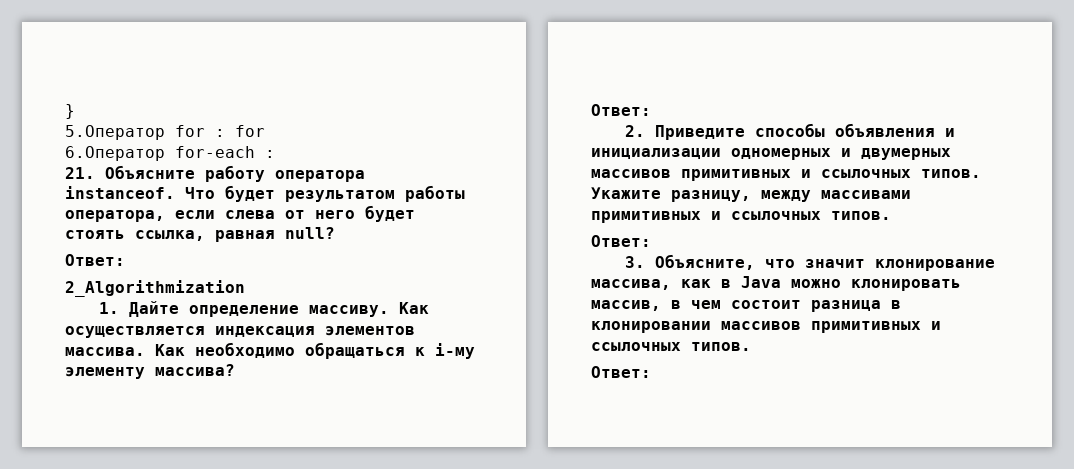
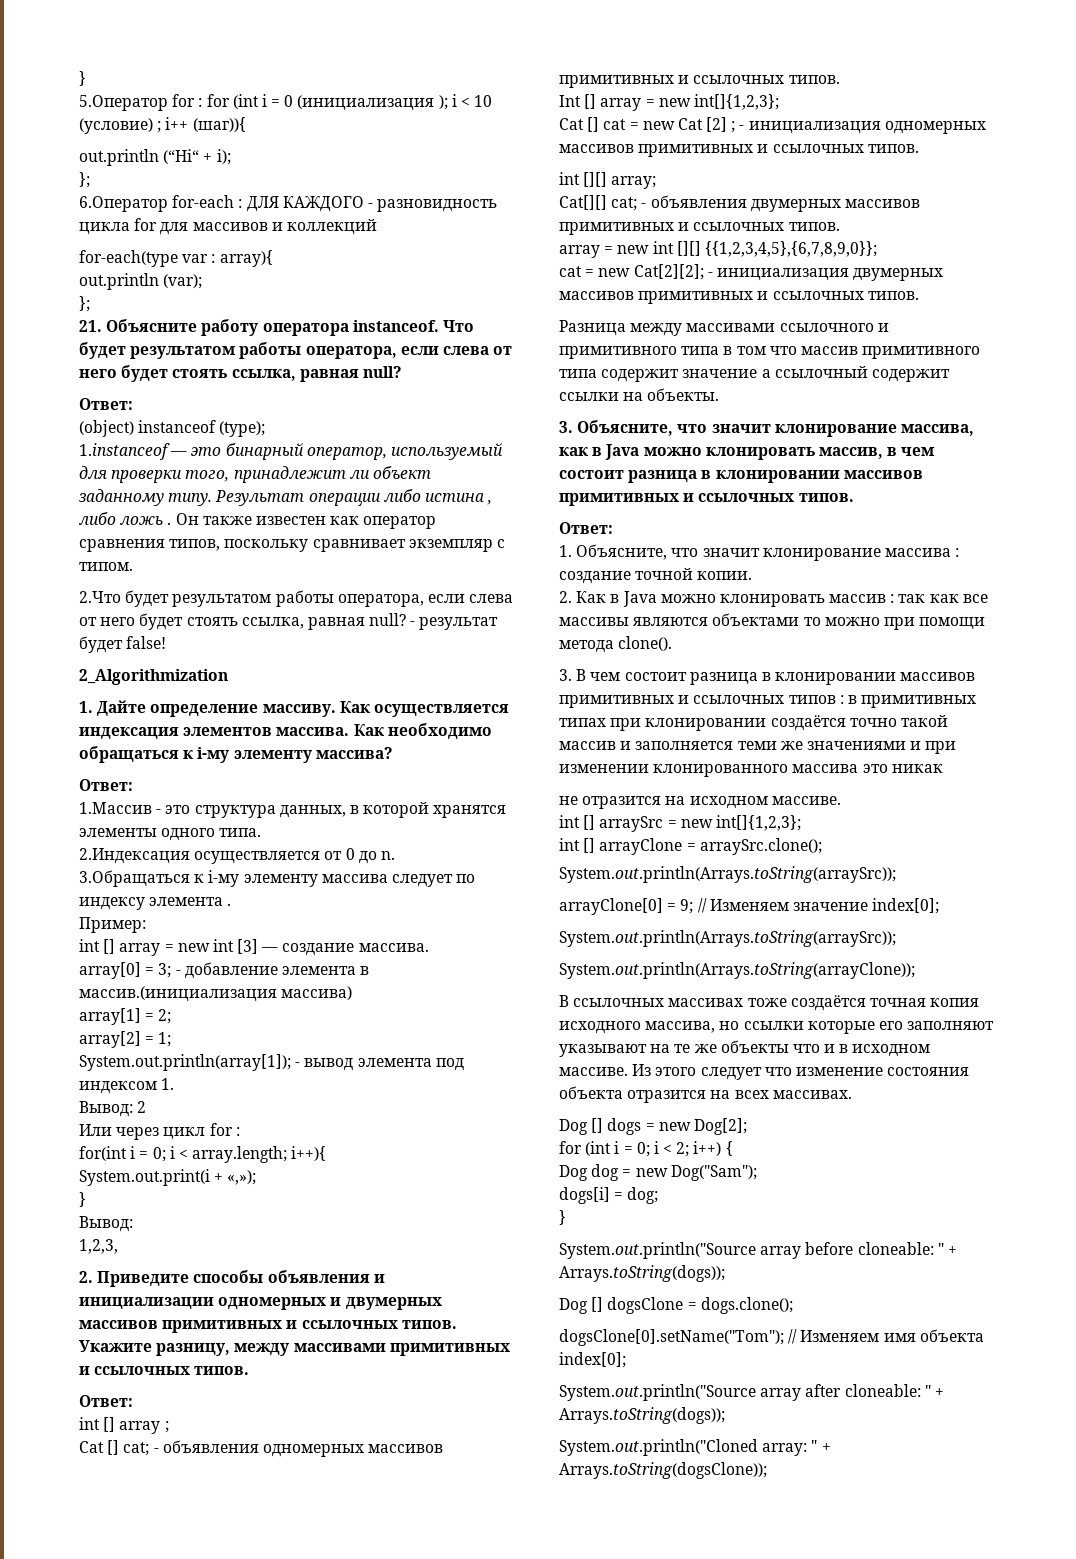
[65,146,275,161] // 6.Оператор for-each : -> [232,94,493,111] [79,117,246,134] [79,149,231,166] [79,172,90,188] [79,195,498,212] [79,218,377,235] [79,250,273,267] [79,273,203,290] [79,296,90,312] (int i = 0 (инициализация ); i < 10 (условие) ; i++ (шаг)){ // out.println (“Hi“ + i); // }; // 6.Оператор for-each : ДЛЯ КАЖДОГО - разновидность цикла for для массивов и коллекций // for-each(type var : array){ // out.println (var); // };
(125, 260) none -> [79,420,266,437] [79,443,503,460] [79,466,431,483] [79,489,493,506] [79,512,437,529] [79,539,505,552] [79,562,133,571] [79,590,514,607] [79,613,499,630] [79,636,167,653] // (object) instanceof (type); // 1.instanceof — это бинарный оператор, используемый для проверки того, принадлежит ли объект заданному типу. Результат операции либо истина , либо ложь . Он также известен как оператор сравнения типов, поскольку сравнивает экземпляр с типом. // 2.Что будет результатом работы оператора, если слева от него будет стоять ссылка, равная null? - результат будет false!
(651, 110) none -> [79,802,507,818] [79,828,262,841] [79,848,395,864] [79,870,476,887] [79,897,232,910] [79,917,146,933] [79,939,429,956] [79,962,370,979] [79,986,353,1002] [79,1008,172,1025] [79,1031,172,1048] [79,1054,464,1071] [79,1078,175,1094] [79,1101,147,1117] [79,1123,240,1140] [79,1146,327,1163] [79,1169,257,1186] [79,1192,86,1207] [79,1216,133,1232] [79,1239,118,1254] // 1.Массив - это структура данных, в которой хранятся элементы одного типа. // 2.Индексация осуществляется от 0 до n. // 3.Обращаться к i-му элементу массива следует по индексу элемента . // Пример: // int [] array = new int [3] — создание массива. // array[0] = 3; - добавление элемента в массив.(инициализация массива) // array[1] = 2; // array[2] = 1; // System.out.println(array[1]); - вывод элемента под индексом 1. // Вывод: 2 // Или через цикл for : // for(int i = 0; i < array.length; i++){ // System.out.print(i + «,»); // } // Вывод: // 1,2,3,
(651, 241) none -> [79,1417,169,1434] [79,1440,444,1457] [559,75,840,88] [559,94,779,111] [559,117,986,134] [559,144,919,157] [559,172,657,189] [559,195,920,212] [559,222,840,235] [559,241,877,258] [559,264,944,281] [559,291,919,304] [559,320,889,336] [559,346,981,359] [559,366,950,382] [559,388,720,401] // int [] array ; // Cat [] cat; - объявления одномерных массивов примитивных и ссылочных типов. // Int [] array = new int[]{1,2,3}; // Cat [] cat = new Cat [2] ; - инициализация одномерных массивов примитивных и ссылочных типов. // int [][] array; // Cat[][] cat; - объявления двумерных массивов примитивных и ссылочных типов. // array = new int [][] {{1,2,3,4,5},{6,7,8,9,0}}; // cat = new Cat[2][2]; - инициализация двумерных массивов примитивных и ссылочных типов. // Разница между массивами ссылочного и примитивного типа в том что массив примитивного типа содержит значение а ссылочный содержит ссылки на объекты.
(651, 372) none -> [559,544,960,561] [559,568,753,584] [559,591,988,607] [559,613,986,630] [559,636,673,653] [559,669,976,685] [559,695,977,708] [559,715,948,731] [559,741,957,754] [559,764,943,777] [559,796,841,809] [559,815,801,832] [559,838,822,855] [559,866,896,883] [559,898,940,915] [559,930,896,947] [559,962,915,979] [559,995,980,1011] [559,1021,995,1034] [559,1040,931,1057] [559,1064,970,1080] [559,1086,852,1103] [559,1118,747,1135] [559,1141,733,1157] [559,1164,757,1181] [559,1187,659,1204] [559,1210,566,1225] [559,1242,957,1259] [559,1265,725,1282] [559,1297,793,1314] [559,1329,984,1346] [559,1352,626,1368] [559,1384,944,1401] [559,1407,725,1424] [559,1439,831,1456] [559,1462,767,1479] // 1. Объясните, что значит клонирование массива : создание точной копии. // 2. Как в Java можно клонировать массив : так как все массивы являются объектами то можно при помощи метода clone(). // 3. В чем состоит разница в клонировании массивов примитивных и ссылочных типов : в примитивных типах при клонировании создаётся точно такой массив и заполняется теми же значениями и при изменении клонированного массива это никак // не отразится на исходном массиве. // int [] arraySrc = new int[]{1,2,3}; // int [] arrayClone = arraySrc.clone(); // System.out.println(Arrays.toString(arraySrc)); // arrayClone[0] = 9; // Изменяем значение index[0]; // System.out.println(Arrays.toString(arraySrc)); // System.out.println(Arrays.toString(arrayClone)); // В ссылочных массивах тоже создаётся точная копия исходного массива, но ссылки которые его заполняют указывают на те же объекты что и в исходном массиве. Из этого следует что изменение состояния объекта отразится на всех массивах. // Dog [] dogs = new Dog[2]; // for (int i = 0; i < 2; i++) { // Dog dog = new Dog("Sam"); // dogs[i] = dog; // } // System.out.println("Source array before cloneable: " + Arrays.toString(dogs)); // Dog [] dogsClone = dogs.clone(); // dogsClone[0].setName("Tom"); // Изменяем имя объекта index[0]; // System.out.println("Source array after cloneable: " + Arrays.toString(dogs)); // System.out.println("Cloned array: " + Arrays.toString(dogsClone));

